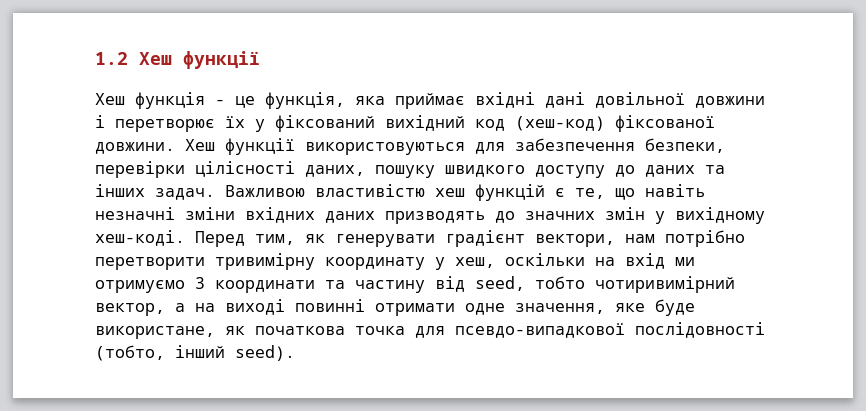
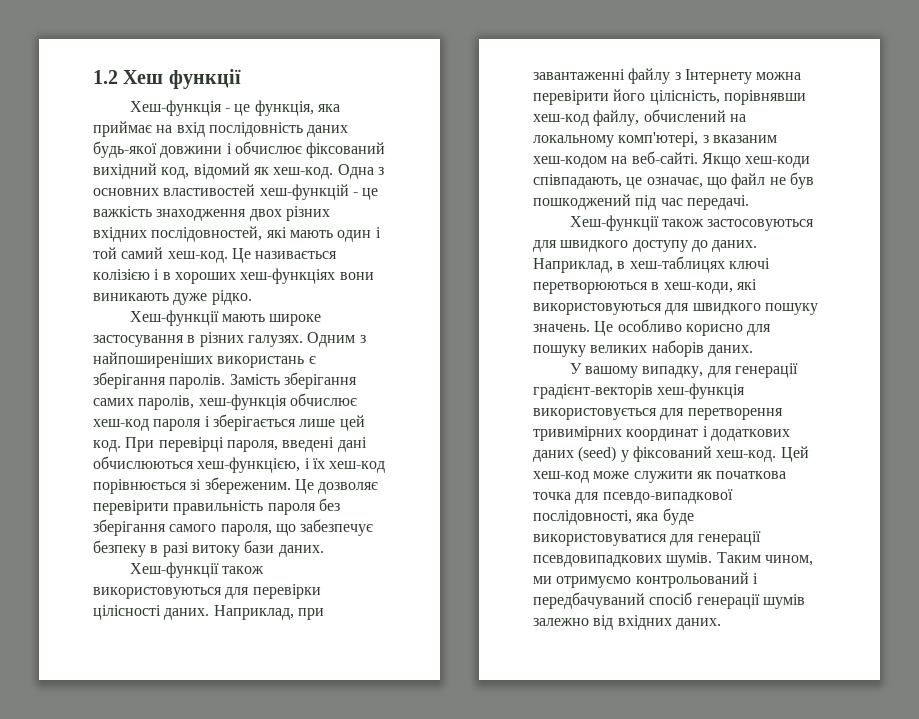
[95,92,205,109] Хеш функція -> [129,100,222,116] Хеш-функція
[475,92,765,108] [95,115,715,132] [95,138,725,155] [95,161,725,178] [95,184,705,201] [95,207,765,224] [95,230,745,247] [95,253,695,270] [95,276,735,293] [95,299,695,316] [95,326,215,339] вхідні дані довільної довжини і перетворює їх у фіксований вихідний код (хеш-код) фіксованої довжини. Хеш функції використовуються для забезпечення безпеки, перевірки цілісності даних, пошуку швидкого доступу до даних та інших задач. Важливою властивістю хеш функцій є те, що навіть незначні зміни вхідних даних призводять до значних змін у вихідному хеш-коді. Перед тим, як генерувати градієнт вектори, нам потрібно перетворити тривимірну координату у хеш, оскільки на вхід ми отримуємо 3 координати та частину від seed, тобто чотиривимірний вектор, а на виході повинні отримати одне значення, яке буде використане, -> [156,122,349,137] [93,141,386,158] [93,163,384,179] [93,184,379,200] [93,206,330,221] [93,226,381,242] [93,247,338,263] [93,268,374,284] [93,290,252,305] [129,310,322,326] [93,332,366,347] [93,352,316,368] [93,372,357,389] [93,393,357,410] [93,414,365,431] [93,437,367,452] [93,456,386,473] [93,477,379,494] [93,498,340,515] [93,519,374,536] [93,540,324,557] [129,562,264,578] [93,584,321,599] [93,605,324,620] [533,68,802,84] [533,89,806,105] [533,109,746,126] [533,132,777,147] [533,151,811,168] [533,172,814,189] [533,194,749,210] [569,215,815,231] [533,240,758,252] [533,256,770,273] [533,279,757,294] [533,303,818,315] [533,319,772,336] [533,340,753,357] [569,363,798,378] [533,383,746,399] [533,408,783,420] [533,426,790,441] [533,446,809,462] [533,471,693,483] на вхід послідовність даних будь-якої довжини і обчислює фіксований вихідний код, відомий як хеш-код. Одна з основних властивостей хеш-функцій - це важкість знаходження двох різних вхідних послідовностей, які мають один і той самий хеш-код. Це називається колізією і в хороших хеш-функціях вони виникають дуже рідко. // Хеш-функції мають широке застосування в різних галузях. Одним з найпоширеніших використань є зберігання паролів. Замість зберігання самих паролів, хеш-функція обчислює хеш-код пароля і зберігається лише цей код. При перевірці пароля, введені дані обчислюються хеш-функцією, і їх хеш-код порівнюється зі збереженим. Це дозволяє перевірити правильність пароля без зберігання самого пароля, що забезпечує безпеку в разі витоку бази даних. // Хеш-функції також використовуються для перевірки цілісності даних. Наприклад, при завантаженні файлу з Інтернету можна перевірити його цілісність, порівнявши хеш-код файлу, обчислений на локальному комп'ютері, з вказаним хеш-кодом на веб-сайті. Якщо хеш-коди співпадають, це означає, що файл не був пошкоджений під час передачі. // Хеш-функції також застосовуються для швидкого доступу до даних. Наприклад, в хеш-таблицях ключі перетворюються в хеш-коди, які використовуються для швидкого пошуку значень. Це особливо корисно для пошуку великих наборів даних. // У вашому випадку, для генерації градієнт-векторів хеш-функція використовується для перетворення тривимірних координат і додаткових даних (seed) у фіксований хеш-код. Цей хеш-код може служити
[635,322,765,338] [95,345,295,361] послідовності (тобто, інший seed). -> [533,508,694,525] [533,531,761,546] [533,552,813,567] [533,572,758,588] [533,592,805,609] [533,615,721,630] послідовності, яка буде використовуватися для генерації псевдовипадкових шумів. Таким чином, ми отримуємо контрольований і передбачуваний спосіб генерації шумів залежно від вхідних даних.

